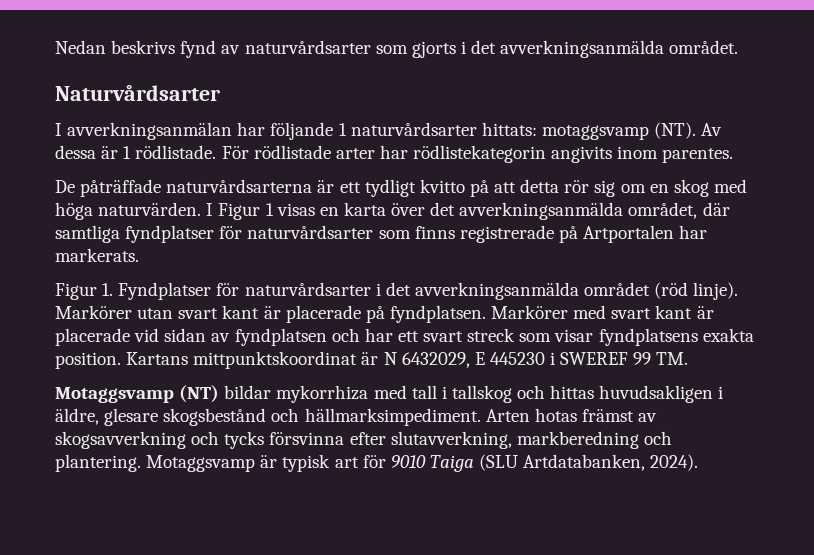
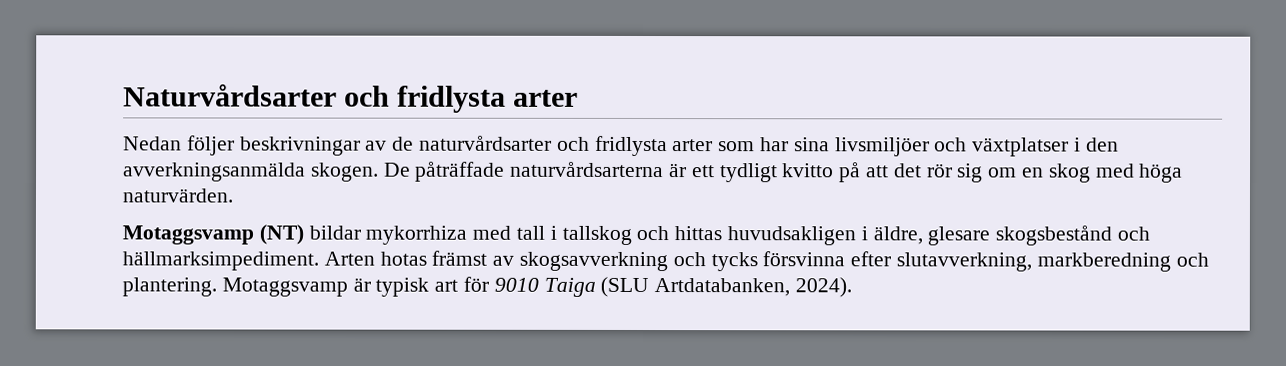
[55,40,739,58] [55,84,220,101] [55,122,723,140] [55,145,734,163] Nedan beskrivs fynd av naturvårdsarter som gjorts i det avverkningsanmälda området. // Naturvårdsarter // I avverkningsanmälan har följande 1 naturvårdsarter hittats: motaggsvamp (NT). Av dessa är 1 rödlistade. För rödlistade arter har rödlistekategorin angivits inom parentes. // -> [123,83,579,113] [123,135,1119,157] [123,162,379,182] Naturvårdsarter och fridlysta arter // Nedan följer beskrivningar av de naturvårdsarter och fridlysta arter som har sina livsmiljöer och växtplatser i den avverkningsanmälda skogen.
[520,179,560,193] detta -> [893,163,922,178] det
[206,202,730,220] [55,225,708,243] [55,248,139,262] [55,282,739,300] [55,305,714,323] [55,328,754,346] [55,351,689,369] I Figur 1 visas en karta över det avverkningsanmälda området, där samtliga fyndplatser för naturvårdsarter som finns registrerade på Artportalen har markerats. // Figur 1. Fyndplatser för naturvårdsarter i det avverkningsanmälda området (röd linje). Markörer utan svart kant är placerade på fyndplatsen. Markörer med svart kant är placerade vid sidan av fyndplatsen och har ett svart streck som visar fyndplatsens exakta position. Kartans mittpunktskoordinat är N 6432029, E 445230 i SWEREF 99 TM. -> (233, 195) none

